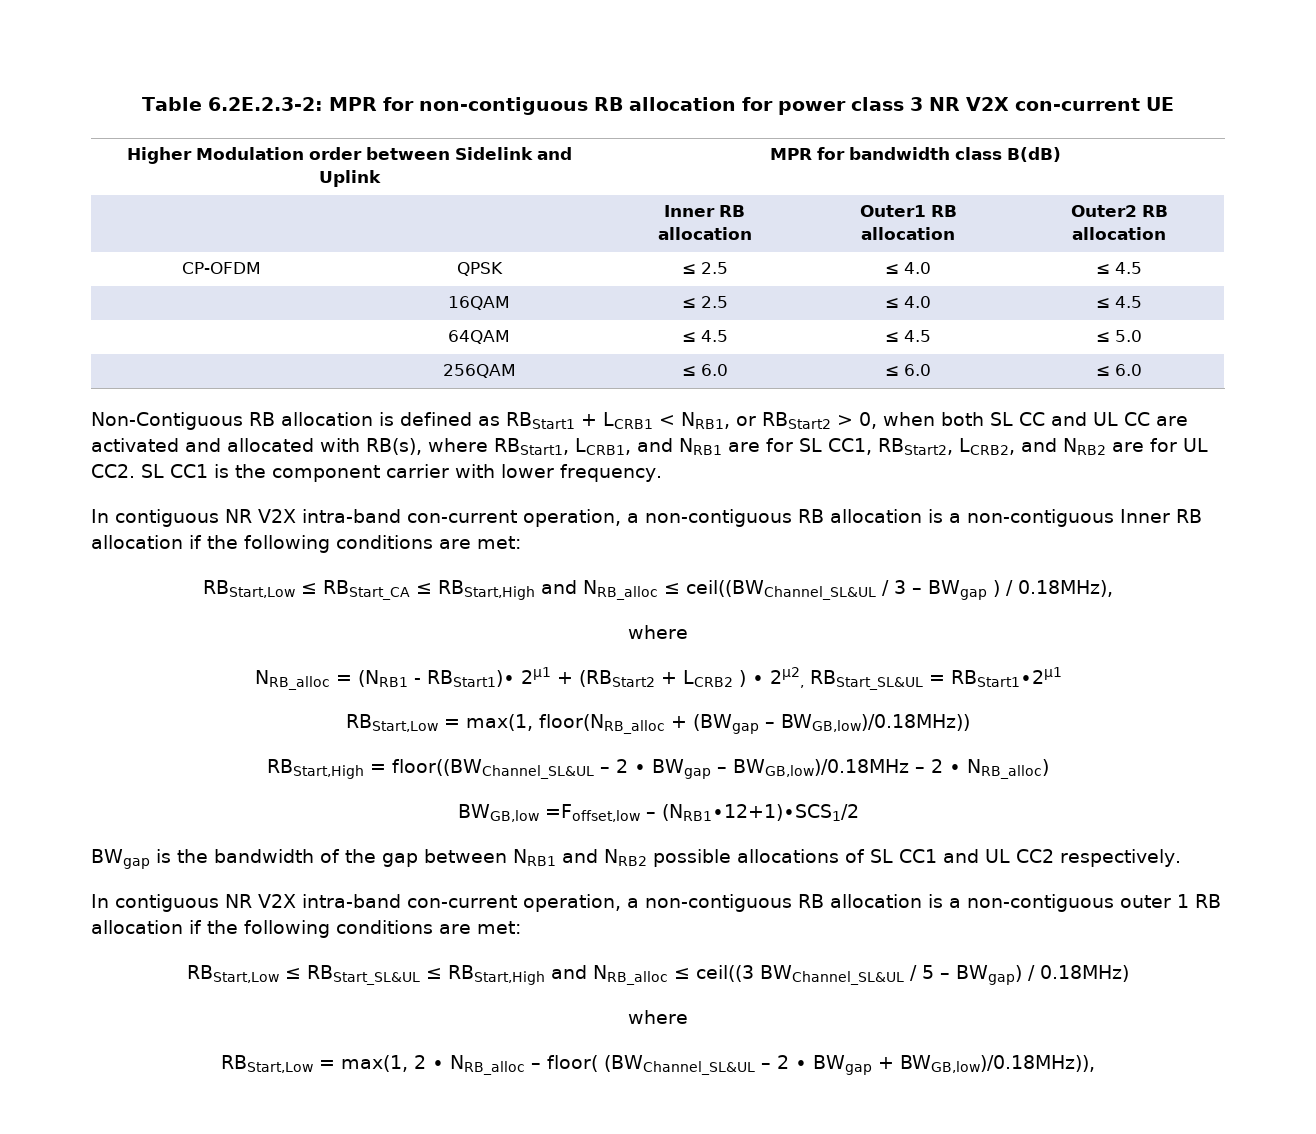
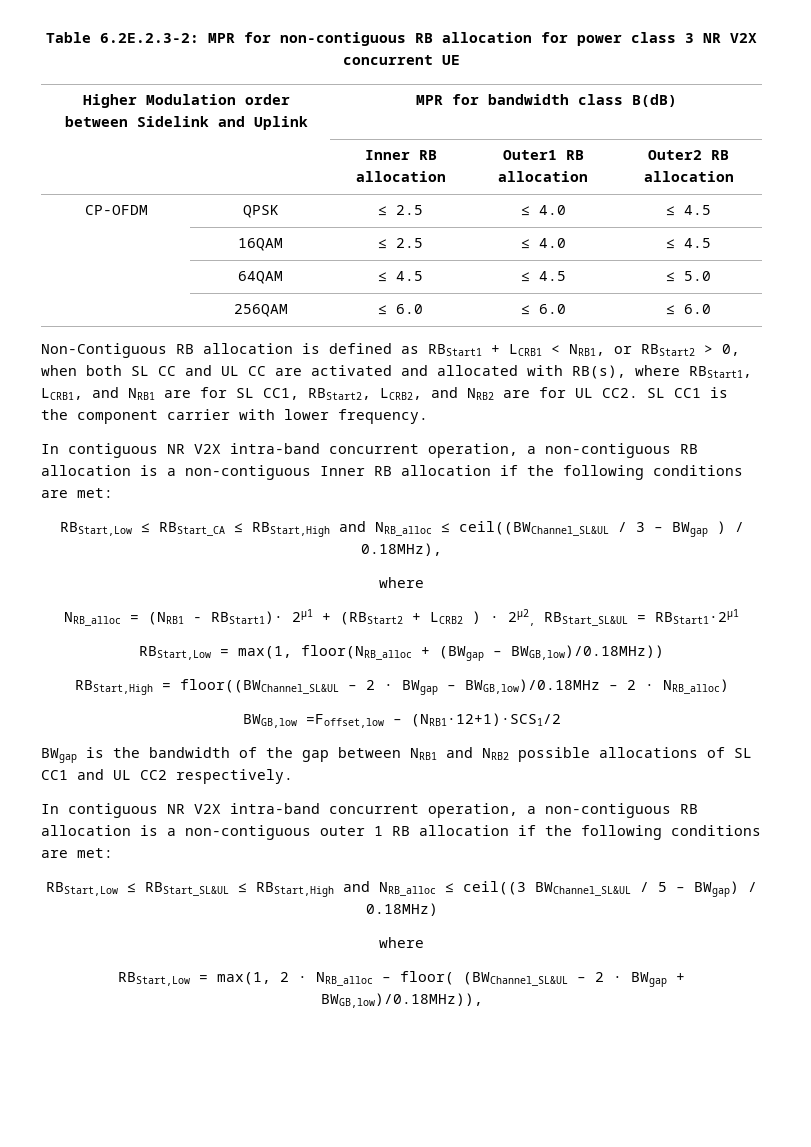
[1014,98,1140,111] con-current -> [343,55,433,65] concurrent
[407,510,517,523] con-current -> [329,444,419,454] concurrent
[407,895,517,908] con-current -> [329,804,419,814] concurrent

